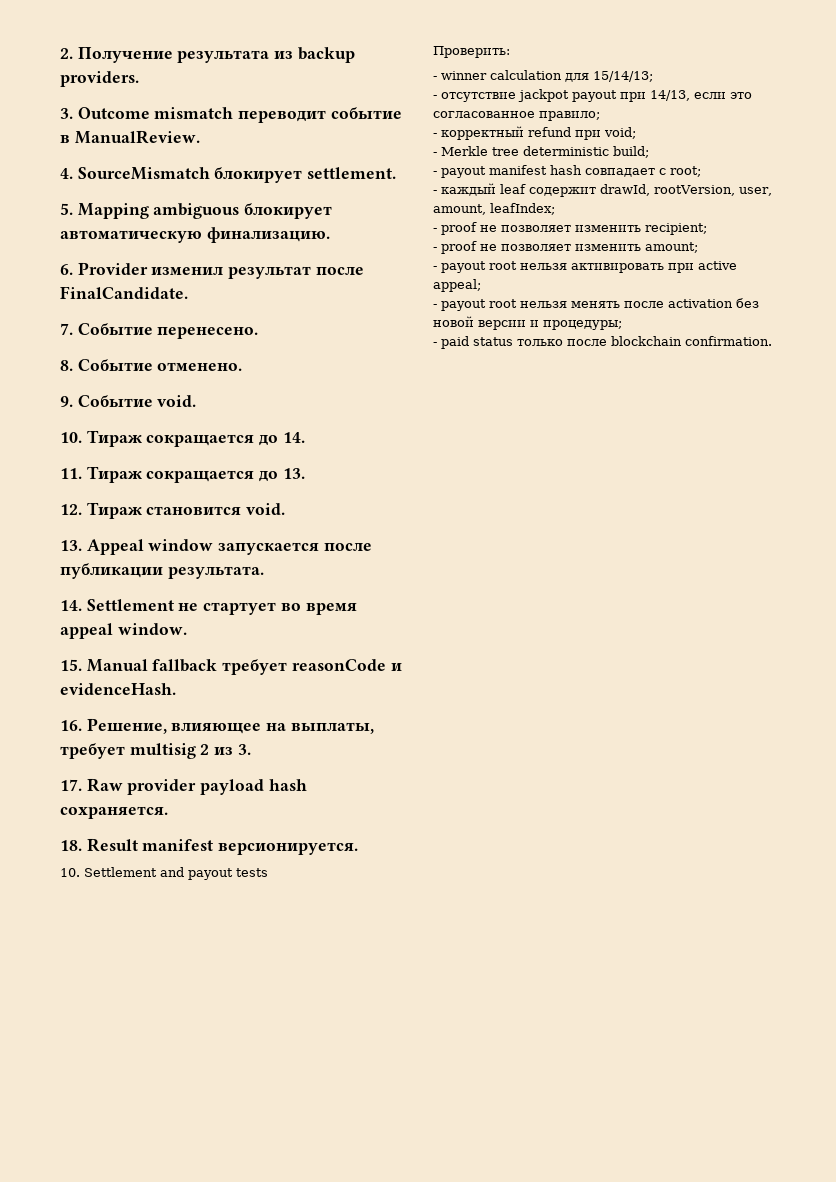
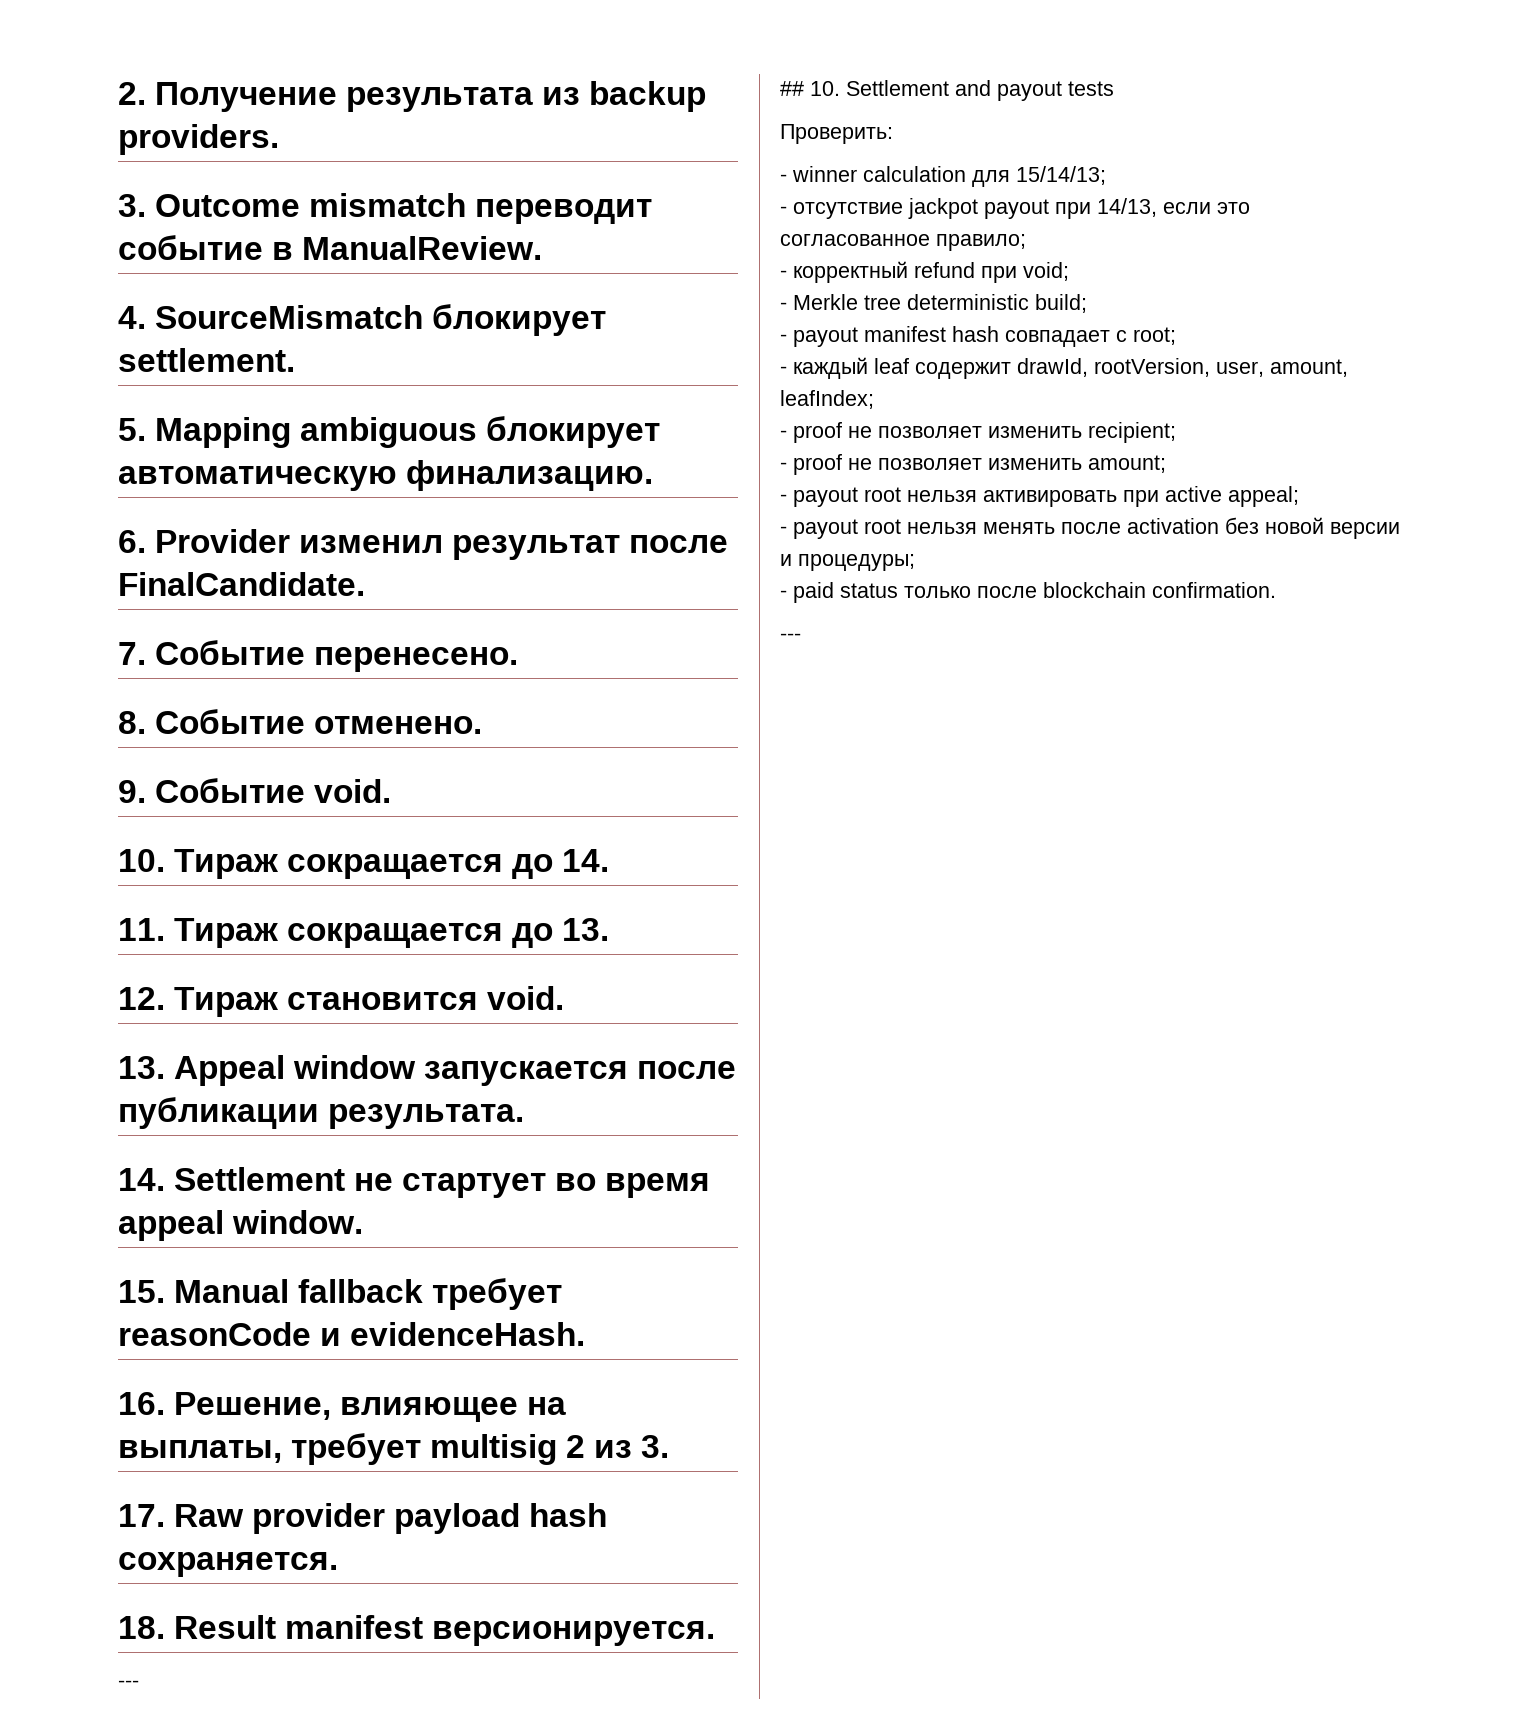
(359, 848) none -> [118,1680,139,1688] [780,81,804,96] --- // ##
(772, 341) none -> [780,633,801,641] // ---

